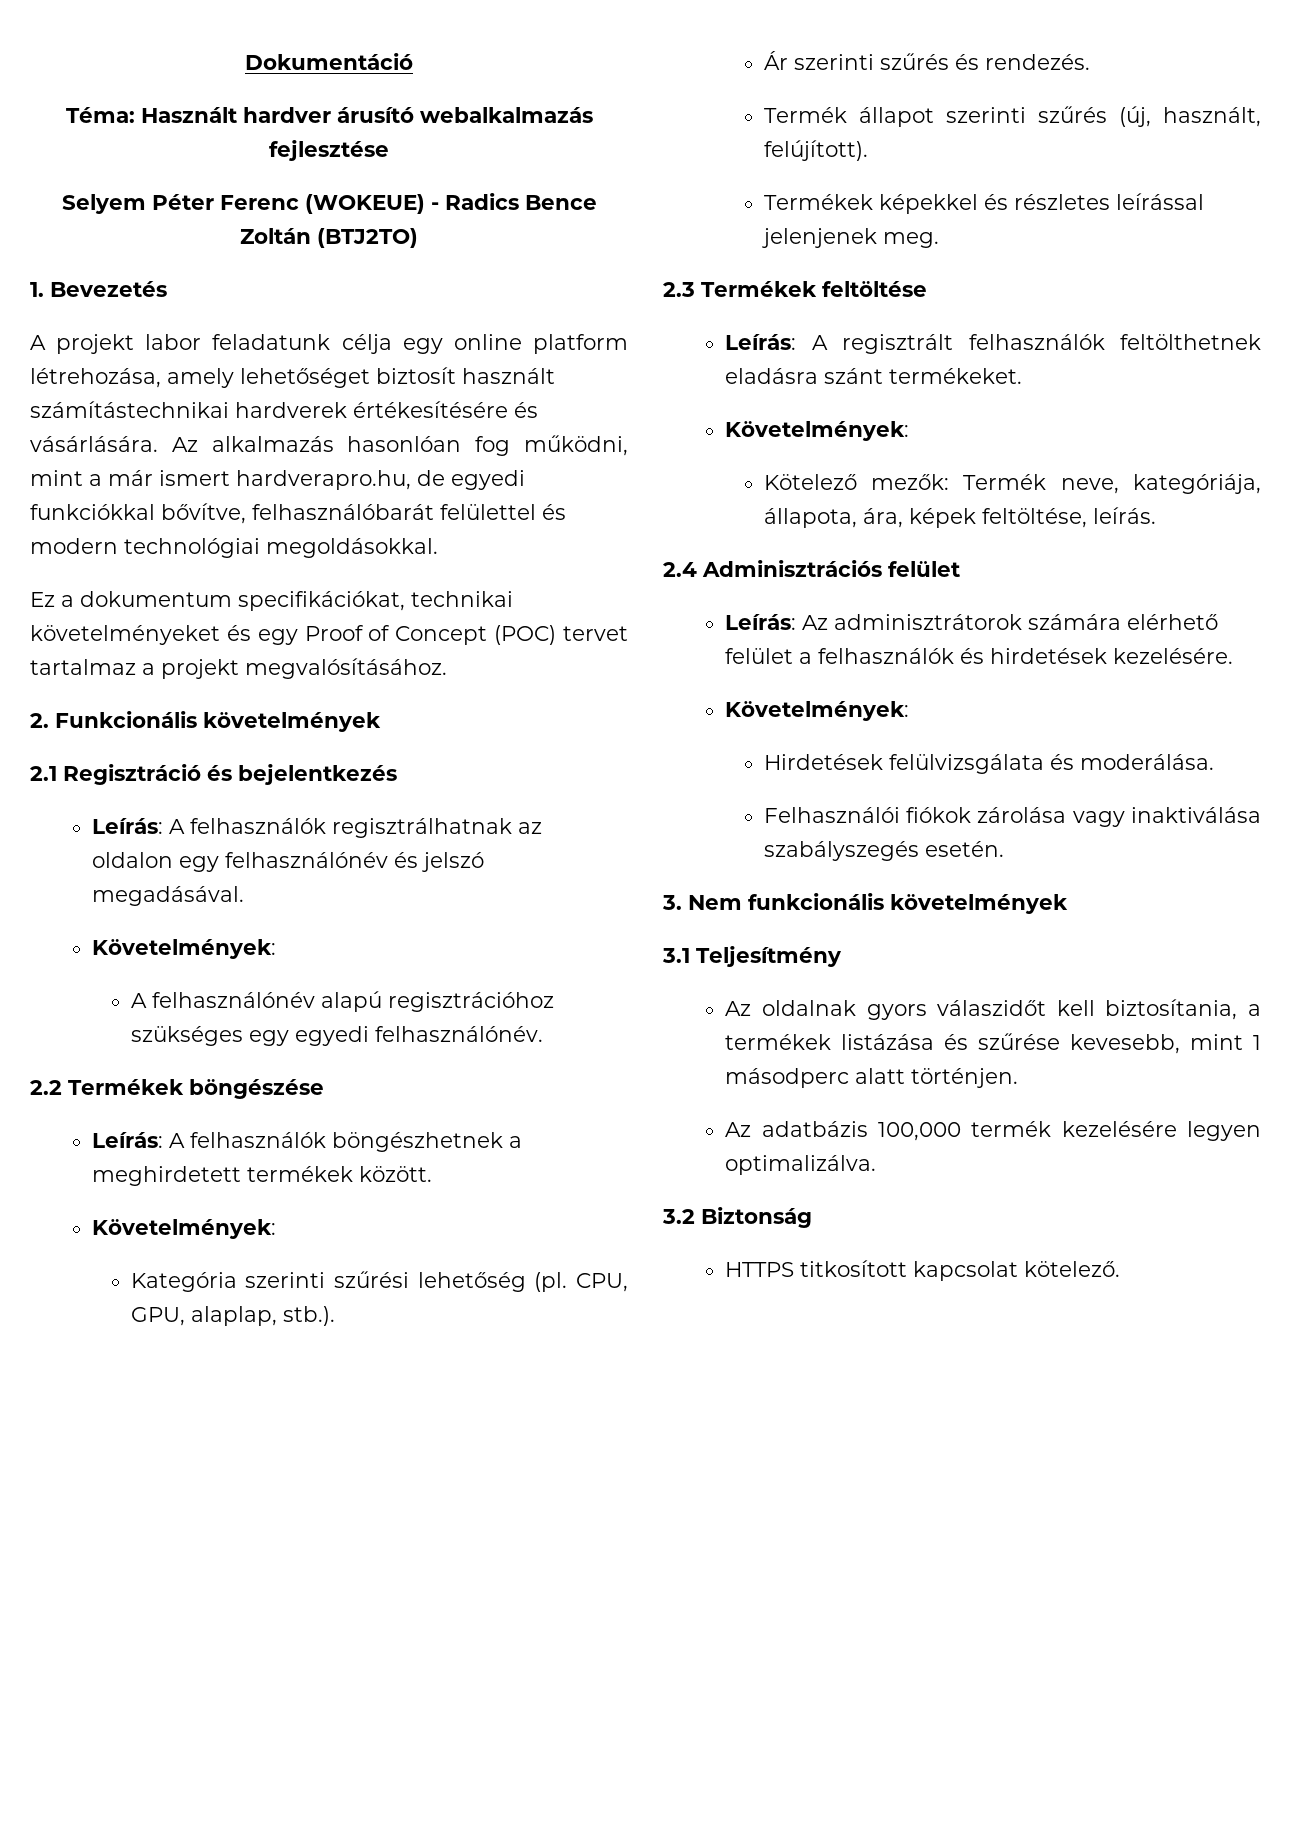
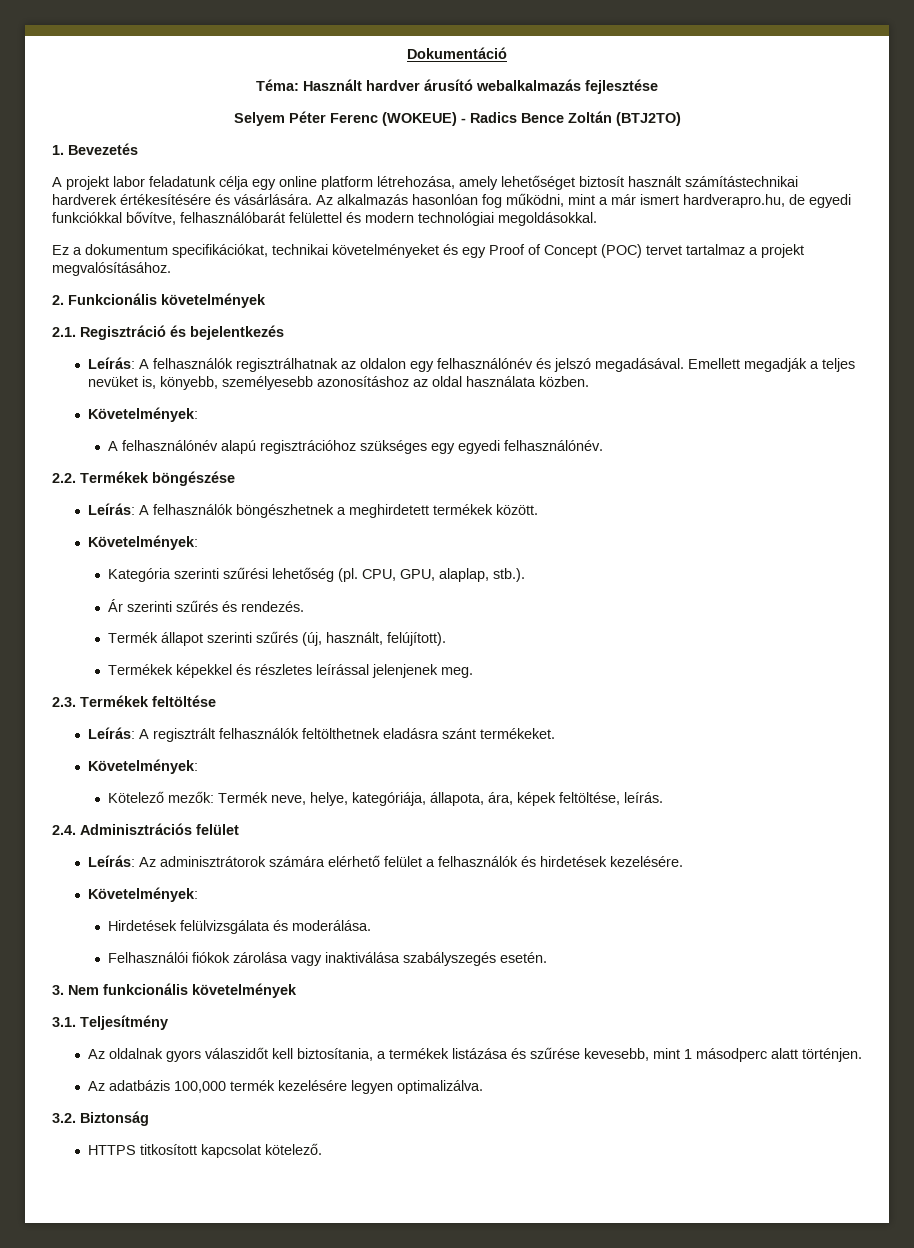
[30,766,57,781] 2.1 -> [52,327,76,337] 2.1.
(245, 896) none -> [687,358,855,372] [87,376,589,390] Emellett megadják a teljes nevüket is, könyebb, személyesebb azonosításhoz az oldal használata közben.
[30,1080,62,1095] 2.2 -> [52,473,76,483] 2.2.
[663,282,695,297] 2.3 -> [52,697,76,707] 2.3.
(1119, 486) none -> [309,792,348,806] helye,
[663,562,697,577] 2.4 -> [52,825,76,835] 2.4.
[662,948,690,963] 3.1 -> [52,1017,76,1027] 3.1.
[662,1209,695,1224] 3.2 -> [52,1113,76,1123] 3.2.

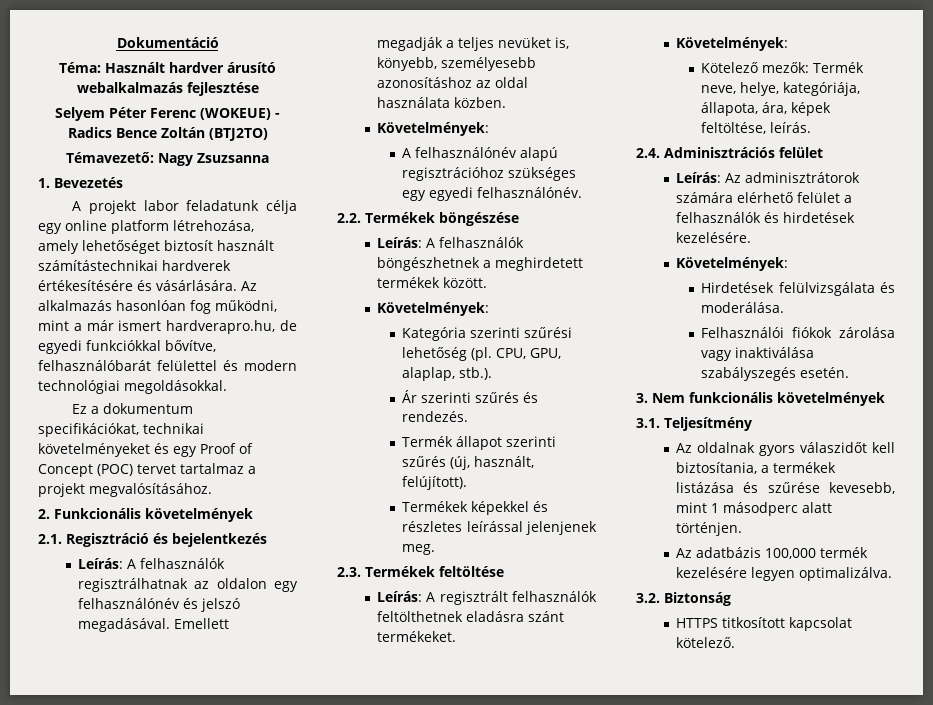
(681, 119) none -> [66,152,269,166] // Témavezető: Nagy Zsuzsanna

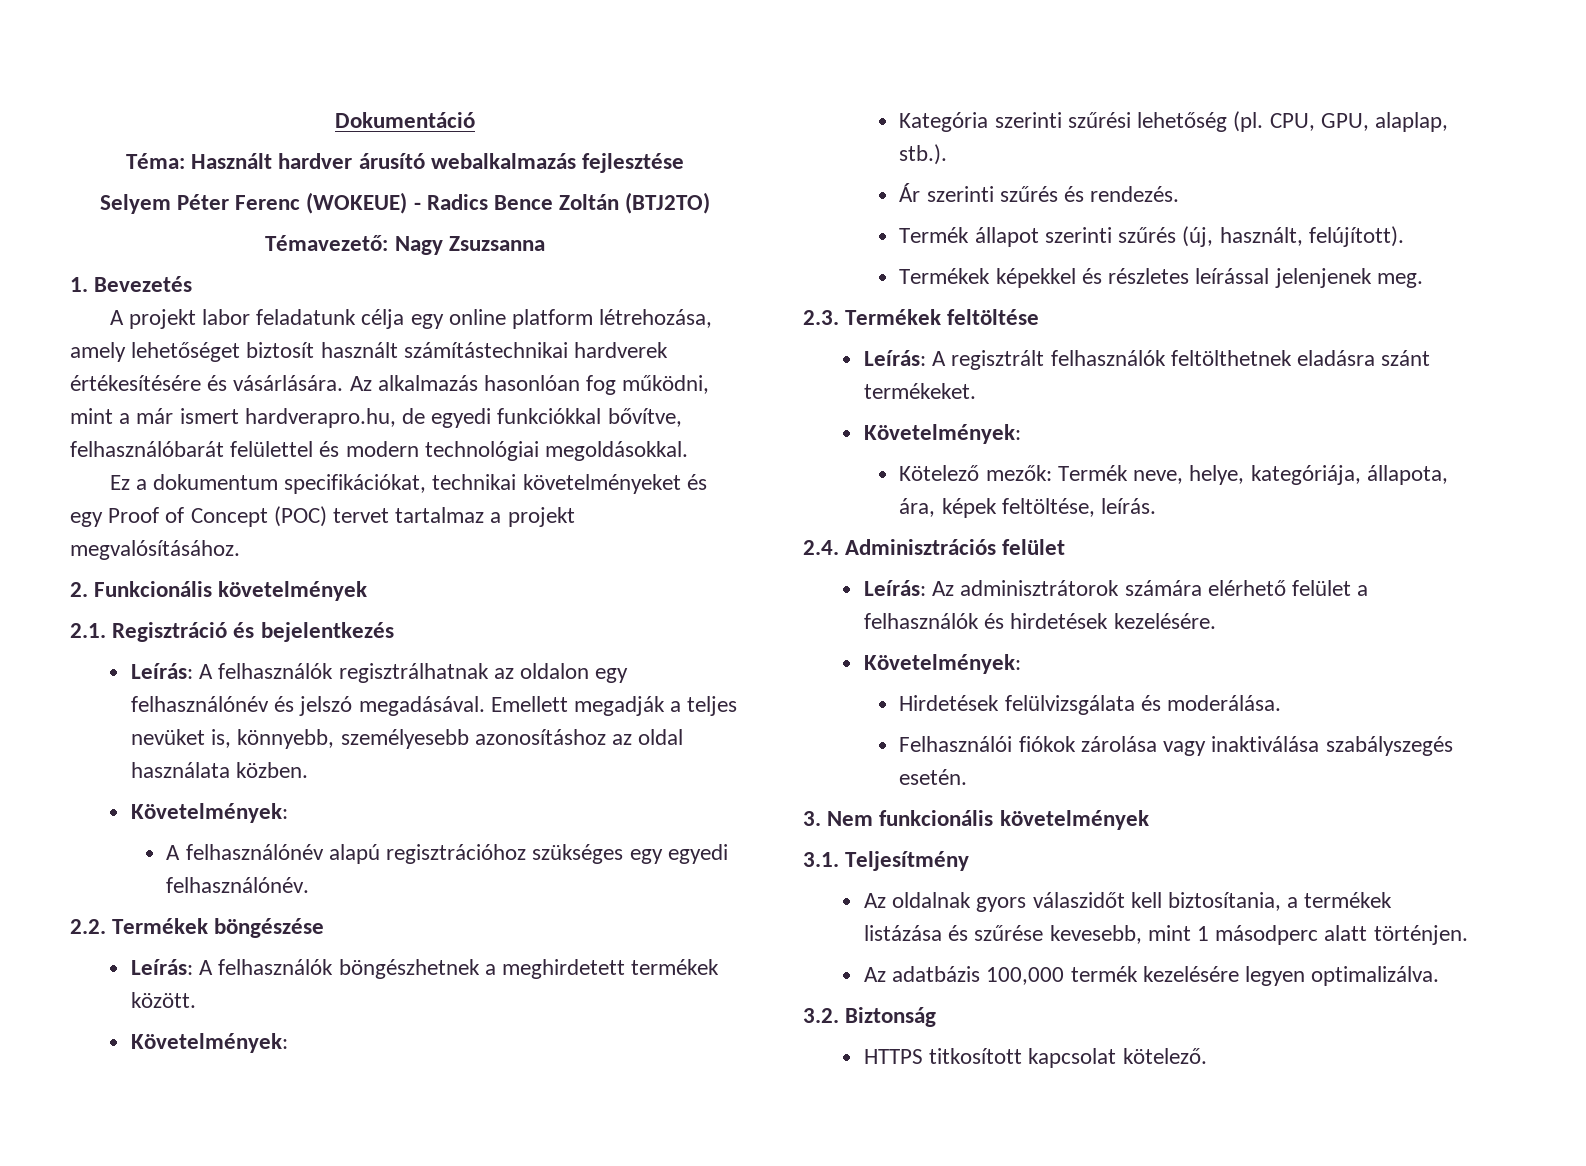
[377,57,438,71] könyebb, -> [237,729,335,749] könnyebb,

